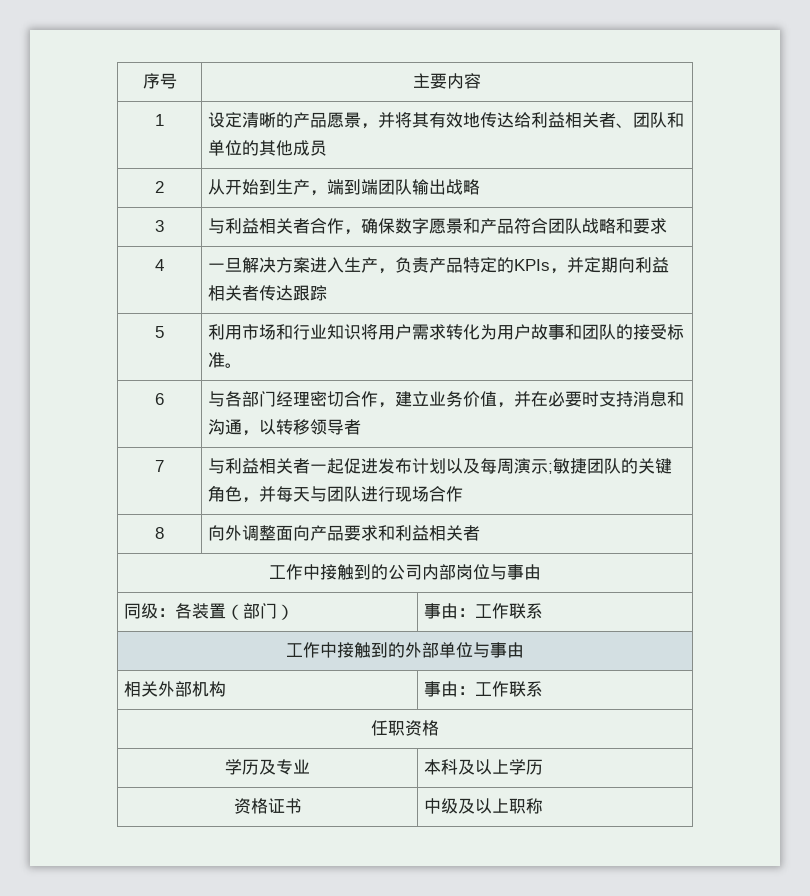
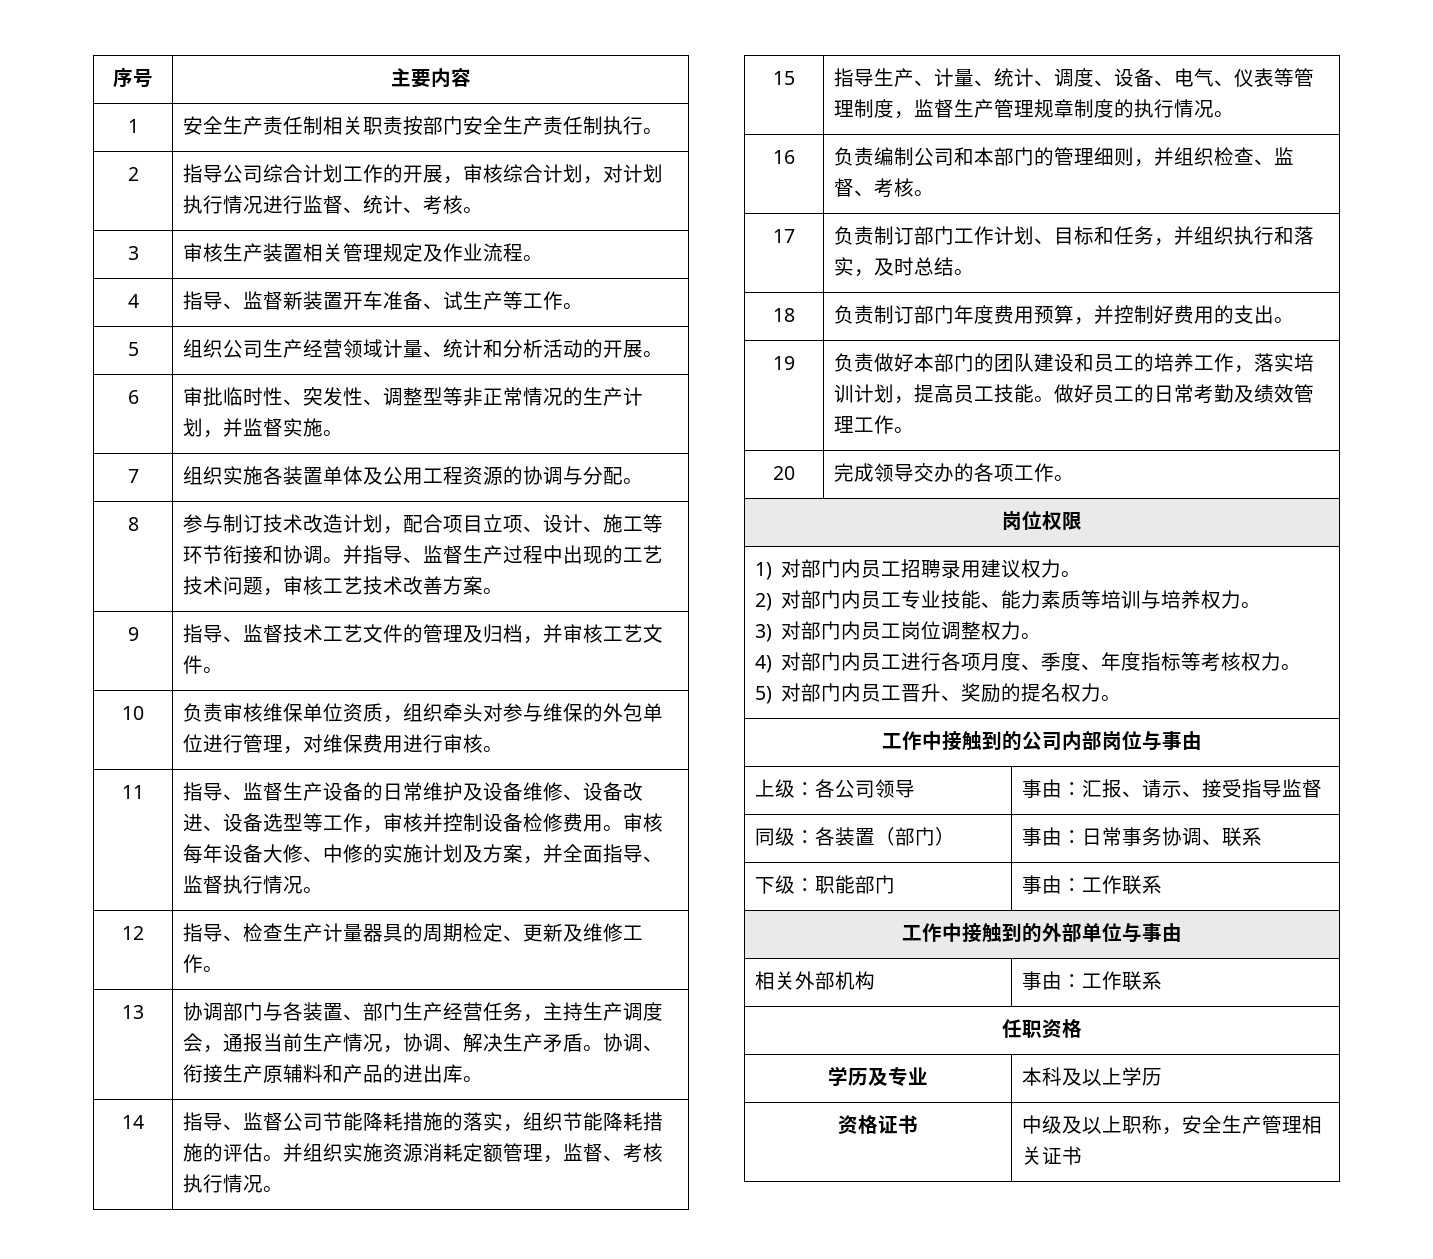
[208,112,685,129] [208,140,328,156] [155,181,164,193] [208,179,481,196] [155,220,164,232] [208,218,668,235] [155,259,164,271] [208,257,670,274] [208,285,328,301] [155,326,164,338] [208,324,685,340] [208,352,243,368] [155,393,164,405] [208,391,685,408] [208,419,362,436] [155,460,164,472] [208,458,673,474] [208,485,464,503] [155,527,164,539] [208,525,481,541] 设定清晰的产品愿景，并将其有效地传达给利益相关者、团队和单位的其他成员 // 2 | 从开始到生产，端到端团队输出战略 // 3 | 与利益相关者合作，确保数字愿景和产品符合团队战略和要求 // 4 | 一旦解决方案进入生产，负责产品特定的KPIs，并定期向利益相关者传达跟踪 // 5 | 利用市场和行业知识将用户需求转化为用户故事和团队的接受标准。 // 6 | 与各部门经理密切合作，建立业务价值，并在必要时支持消息和沟通，以转移领导者 // 7 | 与利益相关者一起促进发布计划以及每周演示;敏捷团队的关键角色，并每天与团队进行现场合作 // 8 | 向外调整面向产品要求和利益相关者 -> [182,116,663,136] [127,167,139,181] [182,164,663,184] [182,195,483,215] [127,246,139,260] [182,243,543,262] [127,294,139,308] [182,291,583,310] [127,342,139,356] [182,339,663,358] [127,390,139,404] [182,387,643,407] [182,418,343,438] [127,469,139,483] [182,466,643,486] [127,517,139,531] [182,514,663,534] [182,545,663,564] [182,576,503,596] [127,627,139,641] [182,624,663,644] [182,655,223,674] [122,706,144,720] [182,703,663,723] [182,734,503,754] [122,785,144,799] [182,782,643,801] [182,813,663,833] [182,844,663,864] [182,875,323,894] [122,926,144,940] [182,923,643,942] [182,954,223,973] [122,1005,144,1019] [182,1002,663,1022] [182,1033,663,1053] [182,1064,483,1083] [122,1115,144,1129] [182,1112,663,1132] [182,1143,663,1163] [182,1174,283,1193] [773,71,795,85] [833,68,1314,87] [833,99,1234,119] [773,150,795,164] [833,147,1294,167] [833,178,934,198] [773,229,795,243] [833,226,1314,246] [833,257,974,277] [773,308,795,322] [833,305,1294,325] [773,356,795,370] [833,353,1314,373] [833,384,1314,404] [833,415,914,434] [773,466,795,480] [833,463,1074,482] [1002,511,1082,530] [754,559,1082,580] [754,590,1262,611] [754,621,1042,642] [754,652,1302,673] [754,683,1122,704] 安全生产责任制相关职责按部门安全生产责任制执行。 // 2 | 指导公司综合计划工作的开展，审核综合计划，对计划执行情况进行监督、统计、考核。 // 3 | 审核生产装置相关管理规定及作业流程。 // 4 | 指导、监督新装置开车准备、试生产等工作。 // 5 | 组织公司生产经营领域计量、统计和分析活动的开展。 // 6 | 审批临时性、突发性、调整型等非正常情况的生产计划，并监督实施。 // 7 | 组织实施各装置单体及公用工程资源的协调与分配。 // 8 | 参与制订技术改造计划，配合项目立项、设计、施工等环节衔接和协调。并指导、监督生产过程中出现的工艺技术问题，审核工艺技术改善方案。 // 9 | 指导、监督技术工艺文件的管理及归档，并审核工艺文件。 // 10 | 负责审核维保单位资质，组织牵头对参与维保的外包单位进行管理，对维保费用进行审核。 // 11 | 指导、监督生产设备的日常维护及设备维修、设备改进、设备选型等工作，审核并控制设备检修费用。审核每年设备大修、中修的实施计划及方案，并全面指导、监督执行情况。 // 12 | 指导、检查生产计量器具的周期检定、更新及维修工作。 // 13 | 协调部门与各装置、部门生产经营任务，主持生产调度会，通报当前生产情况，协调、解决生产矛盾。协调、衔接生产原辅料和产品的进出库。 // 14 | 指导、监督公司节能降耗措施的落实，组织节能降耗措施的评估。并组织实施资源消耗定额管理，监督、考核执行情况。 // 15 | 指导生产、计量、统计、调度、设备、电气、仪表等管理制度，监督生产管理规章制度的执行情况。 // 16 | 负责编制公司和本部门的管理细则，并组织检查、监督、考核。 // 17 | 负责制订部门工作计划、目标和任务，并组织执行和落实，及时总结。 // 18 | 负责制订部门年度费用预算，并控制好费用的支出。 // 19 | 负责做好本部门的团队建设和员工的培养工作，落实培训计划，提高员工技能。做好员工的日常考勤及绩效管理工作。 // 20 | 完成领导交办的各项工作。 // 岗位权限 // 1)对部门内员工招聘录用建议权力。 // 2)对部门内员工专业技能、能力素质等培训与培养权力。 // 3)对部门内员工岗位调整权力。 // 4)对部门内员工进行各项月度、季度、年度指标等考核权力。 // 5)对部门内员工晋升、奖励的提名权力。
(541, 572) none -> [754,779,915,798] [1021,779,1322,798] // 上级：各公司领导 | 事由：汇报、请示、接受指导监督
(295, 612) none -> [1021,827,1262,846] [754,875,895,894] | 事由：日常事务协调、联系 // 下级：职能部门
(544, 806) none -> [1161,1115,1322,1135] [1021,1146,1082,1165] ，安全生产管理相关证书

